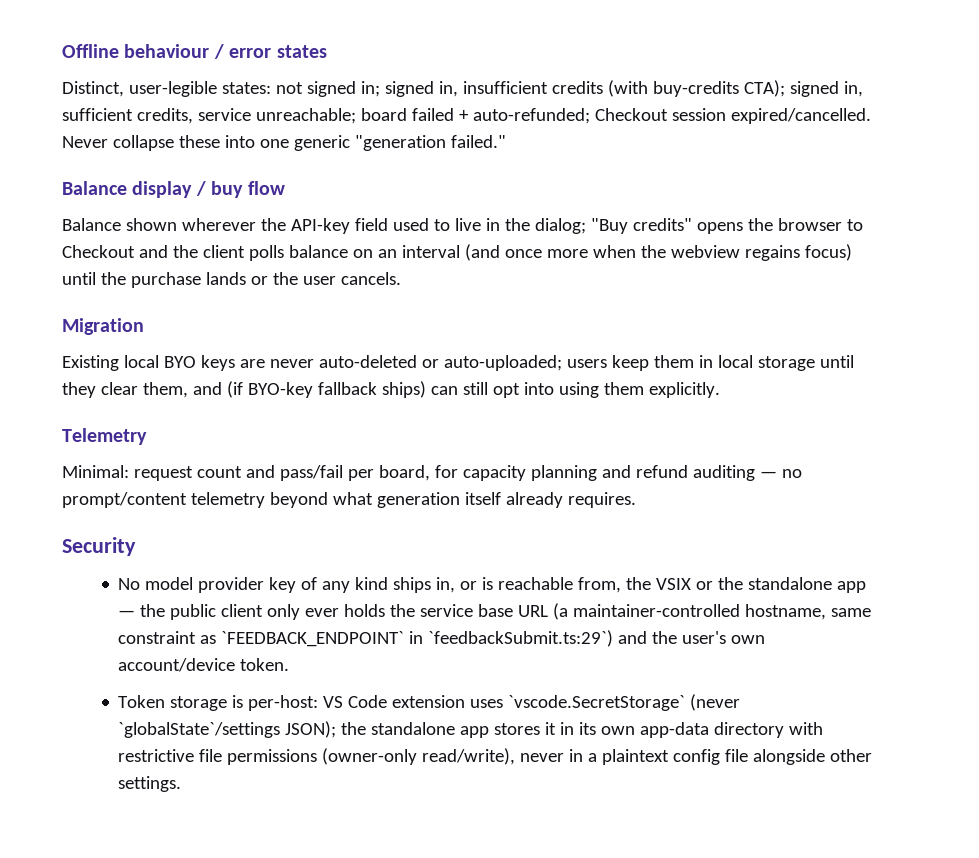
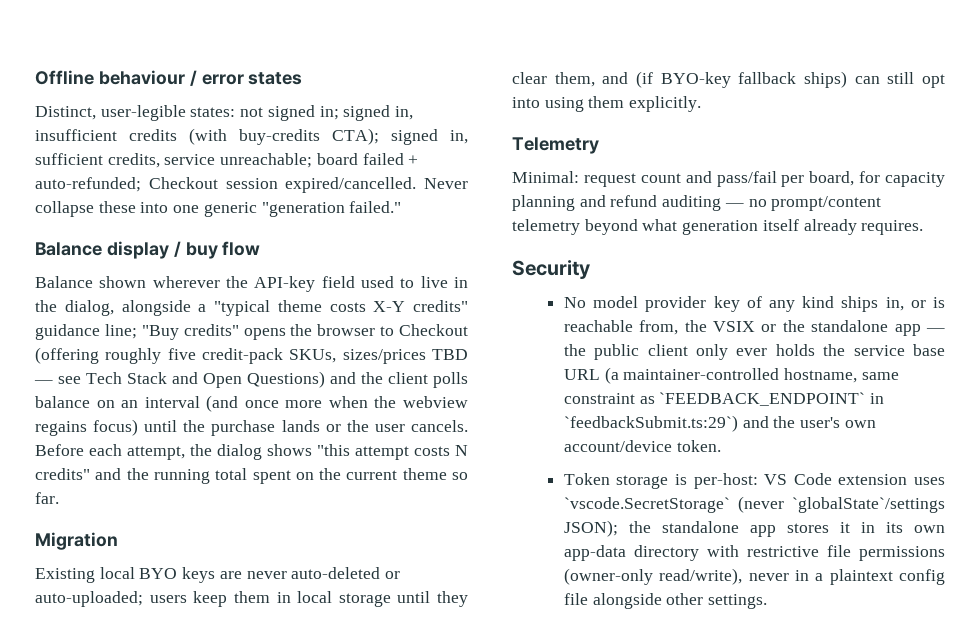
[534,218,586,234] dialog; -> [64,300,468,316] [35,324,137,340] dialog, alongside a "typical theme costs X-Y credits" guidance line;
(135, 251) none -> [35,347,468,364] [34,371,325,388] (offering roughly five credit-pack SKUs, sizes/prices TBD — see Tech Stack and Open Questions)
(401, 278) none -> [35,444,468,460] [35,468,469,484] [35,492,59,504] Before each attempt, the dialog shows "this attempt costs N credits" and the running total spent on the current theme so far.

